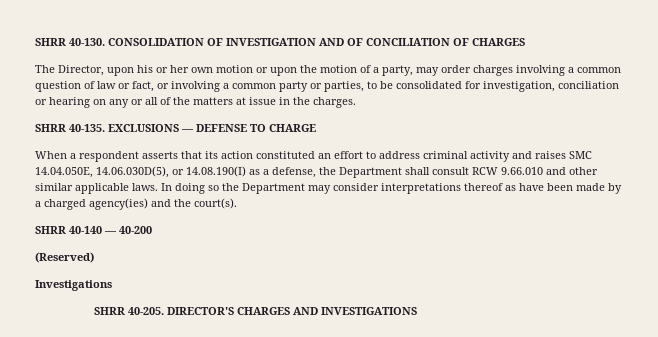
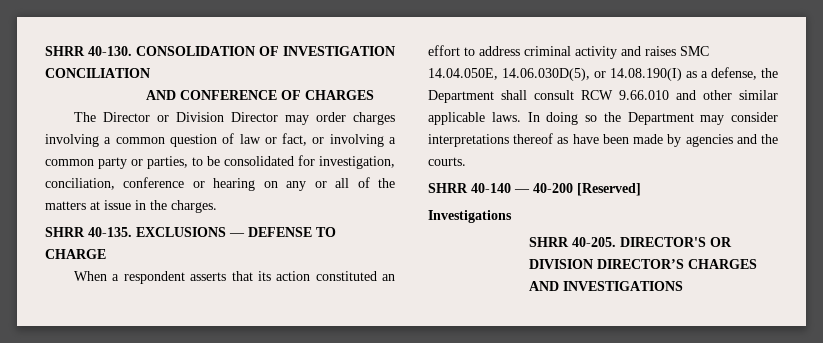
[319,38,450,46] AND OF CONCILIATION -> [45,68,150,78] [145,90,277,100] CONCILIATION // AND CONFERENCE
[58,65,413,76] Director, upon his or her own motion or upon the motion of a party, -> [102,112,278,122] Director or Division Director
[558,81,619,89] conciliation -> [45,177,185,190] conciliation, conference
[35,198,148,210] a charged agency(ies) -> [685,134,733,147] agencies
[194,198,237,209] court(s). -> [428,157,466,166] courts.
[35,252,94,263] // (Reserved) -> [577,183,641,196] [Reserved]
(235, 311) none -> [709,237,732,247] [528,259,684,269] OR DIVISION DIRECTOR’S

